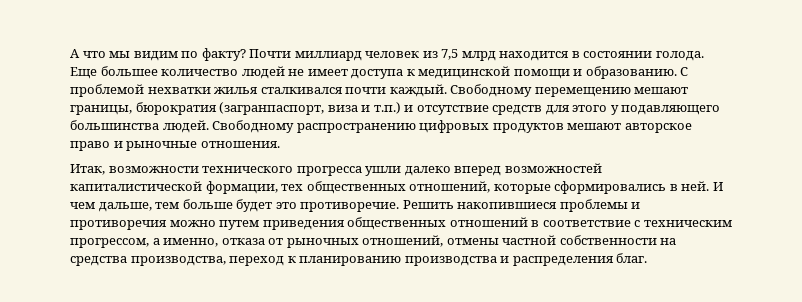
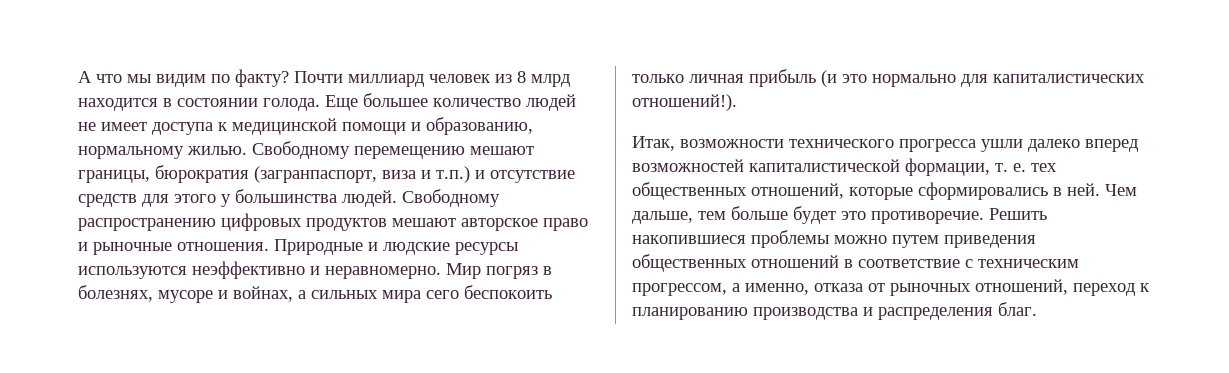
[441,49,459,60] 7,5 -> [517,71,526,83] 8
[585,66,689,79] [70,84,447,97] образованию. С проблемой нехватки жилья сталкивался почти каждый. -> [426,117,533,135] [78,146,247,159] образованию, нормальному жилью.
[621,105,721,115] подавляющего -> (231, 200) none
(280, 144) none -> [274,239,518,255] [78,261,552,279] [78,285,552,303] [632,69,1145,87] [632,94,737,111] Природные и людские ресурсы используются неэффективно и неравномерно. Мир погряз в болезнях, мусоре и войнах, а сильных мира сего беспокоить только личная прибыль (и это нормально для капиталистических отношений!).
(278, 187) none -> [995,163,1026,172] т. е.
[712,182,723,191] [70,202,95,209] И чем -> [1105,184,1137,196] Чем
[631,202,641,209] [70,220,167,230] и противоречия -> (829, 239) none
[446,235,677,245] [70,256,226,266] отмены частной собственности на средства производства, -> (1068, 287) none

